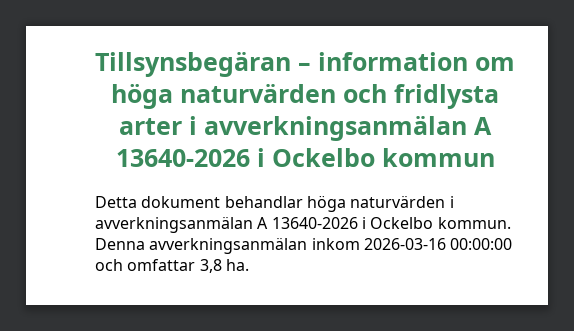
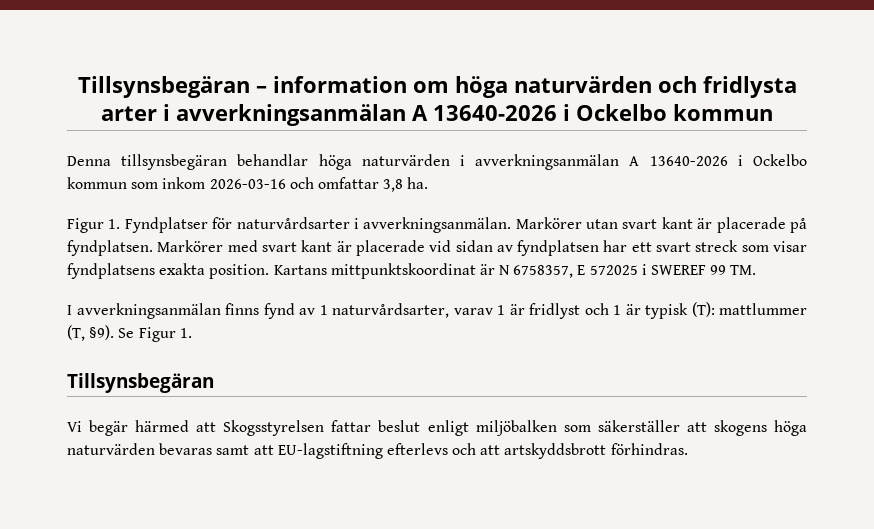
[95,196,221,208] Detta dokument -> [67,154,228,170] Denna tillsynsbegäran
[437,217,511,229] [95,237,308,254] kommun. Denna avverkningsanmälan -> [67,177,159,189] kommun som
[450,238,513,250] 00:00:00 -> (286, 184) none
(249, 265) none -> [67,217,807,233] [67,240,807,256] [67,263,757,279] [67,302,807,319] [67,325,192,342] [67,373,214,393] [67,420,808,436] [67,443,688,459] // Figur 1. Fyndplatser för naturvårdsarter i avverkningsanmälan. Markörer utan svart kant är placerade på fyndplatsen. Markörer med svart kant är placerade vid sidan av fyndplatsen har ett svart streck som visar fyndplatsens exakta position. Kartans mittpunktskoordinat är N 6758357, E 572025 i SWEREF 99 TM. // I avverkningsanmälan finns fynd av 1 naturvårdsarter, varav 1 är fridlyst och 1 är typisk (T): mattlummer (T, §9). Se Figur 1. // Tillsynsbegäran // Vi begär härmed att Skogsstyrelsen fattar beslut enligt miljöbalken som säkerställer att skogens höga naturvärden bevaras samt att EU-lagstiftning efterlevs och att artskyddsbrott förhindras.

